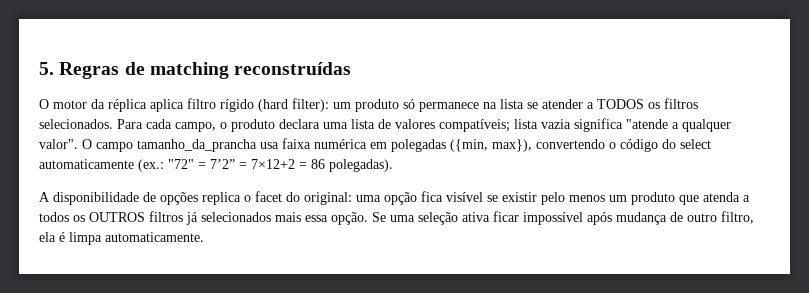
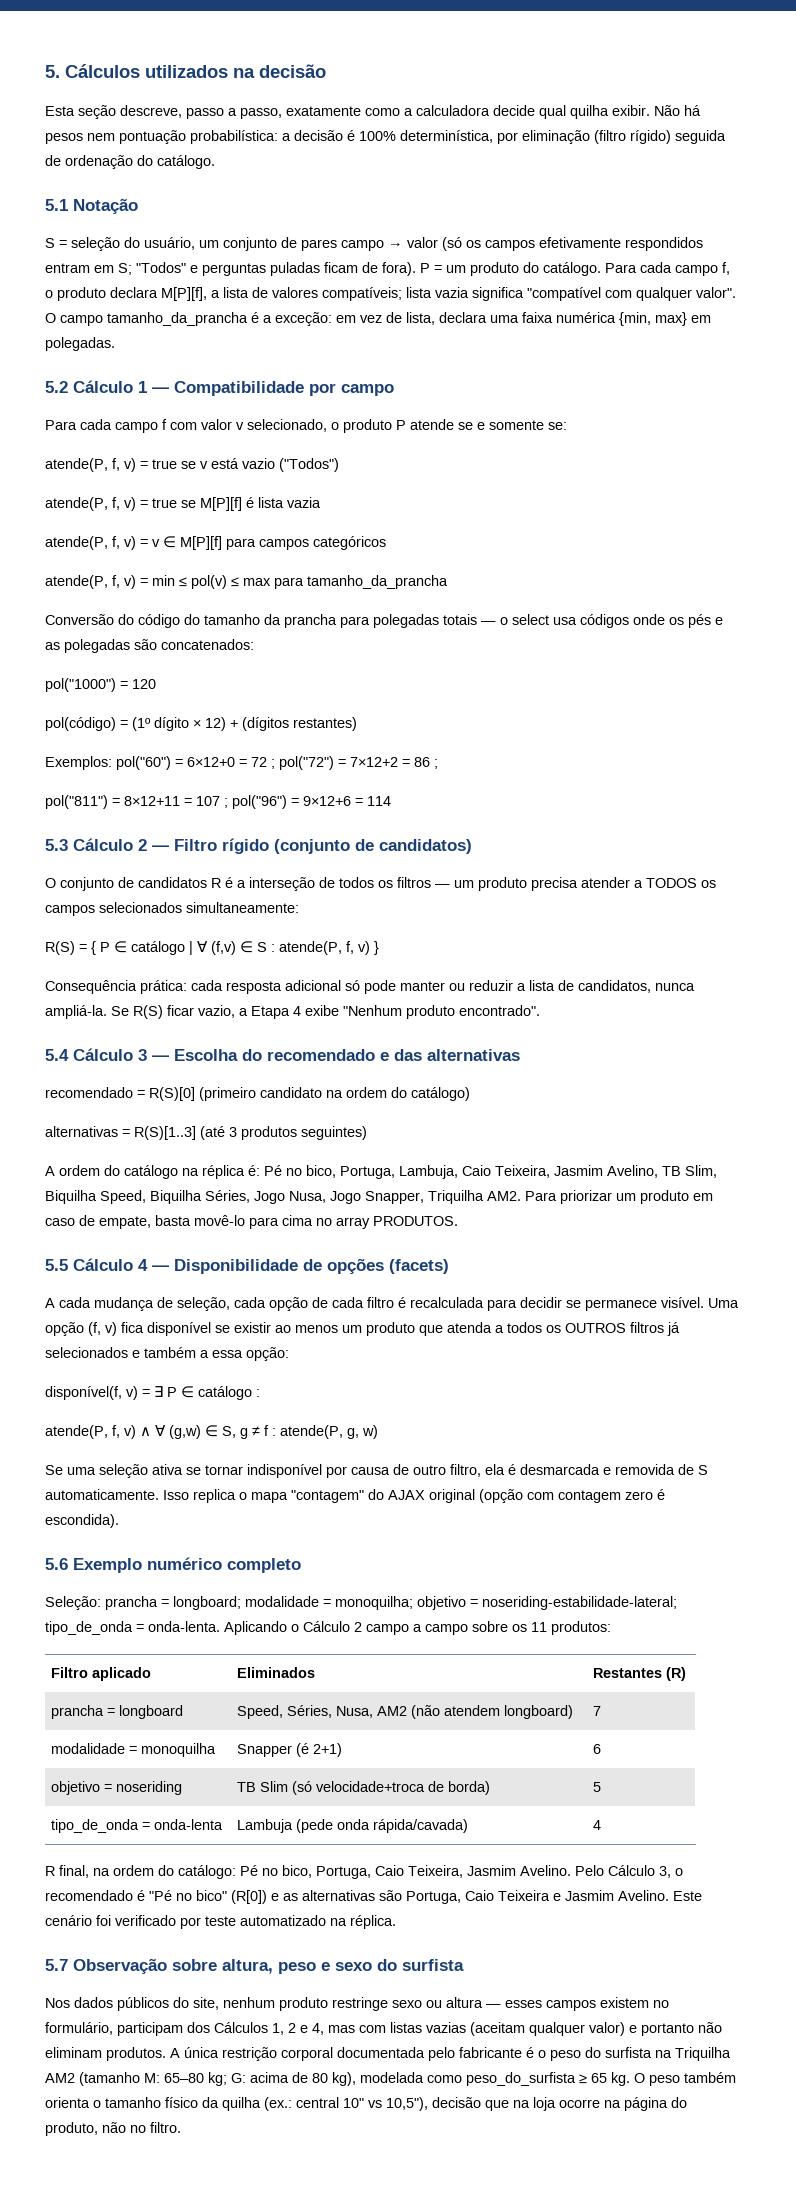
[59,62,352,79] [39,98,698,112] [39,119,216,132] Regras de matching reconstruídas // O motor da réplica aplica filtro rígido (hard filter): um produto só permanece na lista se atender a TODOS os filtros selecionados. Para cada campo, -> [65,64,326,78] [45,105,701,119] [45,130,726,144] [45,155,215,169] [45,198,138,214] [45,237,703,251] [45,262,730,276] Cálculos utilizados na decisão // Esta seção descreve, passo a passo, exatamente como a calculadora decide qual quilha exibir. Não há pesos nem pontuação probabilística: a decisão é 100% determinística, por eliminação (filtro rígido) seguida de ordenação do catálogo. // 5.1 Notação // S = seleção do usuário, um conjunto de pares campo → valor (só os campos efetivamente respondidos entram em S; "Todos" e perguntas puladas ficam de fora). P = um produto do catálogo. Para cada campo f,
[323,122,348,129] uma -> [161,287,220,301] M[P][f], a
[626,119,679,129] "atende a -> [527,287,632,301] "compatível com
[260,138,711,152] [39,159,393,172] [39,191,483,205] usa faixa numérica em polegadas ({min, max}), convertendo o código do select automaticamente (ex.: "72" = 7’2” = 7×12+2 = 86 polegadas). // A disponibilidade de opções replica o facet do original: uma opção fica visível -> [251,312,711,326] [45,337,115,351] [45,380,394,396] [45,419,567,433] [45,458,339,472] [45,497,321,511] [45,536,386,550] [45,575,448,589] [45,614,723,628] [45,639,254,653] [45,678,156,692] [45,717,357,731] [45,756,438,770] [45,795,391,809] [45,838,472,854] [45,877,716,891] [45,902,299,916] [45,941,379,955] [45,980,695,994] [45,1005,540,1019] [45,1048,520,1061] [45,1087,470,1101] [45,1126,367,1140] [45,1165,717,1179] [45,1190,713,1204] [45,1215,458,1229] [45,1258,449,1274] [45,1297,739,1311] [45,1322,211,1336] é a exceção: em vez de lista, declara uma faixa numérica {min, max} em polegadas. // 5.2 Cálculo 1 — Compatibilidade por campo // Para cada campo f com valor v selecionado, o produto P atende se e somente se: // atende(P, f, v) = true se v está vazio ("Todos") // atende(P, f, v) = true se M[P][f] é lista vazia // atende(P, f, v) = v ∈ M[P][f] para campos categóricos // atende(P, f, v) = min ≤ pol(v) ≤ max para tamanho_da_prancha // Conversão do código do tamanho da prancha para polegadas totais — o select usa códigos onde os pés e as polegadas são concatenados: // pol("1000") = 120 // pol(código) = (1º dígito × 12) + (dígitos restantes) // Exemplos: pol("60") = 6×12+0 = 72 ; pol("72") = 7×12+2 = 86 ; // pol("811") = 8×12+11 = 107 ; pol("96") = 9×12+6 = 114 // 5.3 Cálculo 2 — Filtro rígido (conjunto de candidatos) // O conjunto de candidatos R é a interseção de todos os filtros — um produto precisa atender a TODOS os campos selecionados simultaneamente: // R(S) = { P ∈ catálogo | ∀ (f,v) ∈ S : atende(P, f, v) } // Consequência prática: cada resposta adicional só pode manter ou reduzir a lista de candidatos, nunca ampliá-la. Se R(S) ficar vazio, a Etapa 4 exibe "Nenhum produto encontrado". // 5.4 Cálculo 3 — Escolha do recomendado e das alternativas // recomendado = R(S)[0] (primeiro candidato na ordem do catálogo) // alternativas = R(S)[1..3] (até 3 produtos seguintes) // A ordem do catálogo na réplica é: Pé no bico, Portuga, Lambuja, Caio Teixeira, Jasmim Avelino, TB Slim, Biquilha Speed, Biquilha Séries, Jogo Nusa, Jogo Snapper, Triquilha AM2. Para priorizar um produto em caso de empate, basta movê-lo para cima no array PRODUTOS. // 5.5 Cálculo 4 — Disponibilidade de opções (facets) // A cada mudança de seleção, cada opção de cada filtro é recalculada para decidir se permanece visível. Uma opção (f, v) fica disponível
[541,192,565,205] pelo -> [275,1325,291,1333] ao
[275,211,667,225] mais essa opção. Se uma seleção ativa ficar impossível após mudança -> [132,1347,289,1361] [45,1386,260,1400] [45,1425,378,1439] [45,1464,390,1478] e também a essa opção: // disponível(f, v) = ∃ P ∈ catálogo : // atende(P, f, v) ∧ ∀ (g,w) ∈ S, g ≠ f : atende(P, g, w) // Se uma seleção ativa se tornar indisponível por causa
[69,232,204,245] limpa automaticamente. -> [520,1464,708,1475] [45,1489,665,1503] [45,1514,119,1528] [45,1557,301,1573] [45,1596,677,1610] [45,1621,611,1635] [51,1667,152,1681] [237,1667,316,1678] [593,1667,687,1681] [51,1705,184,1719] [237,1705,574,1719] [593,1706,602,1716] [51,1743,217,1757] [237,1743,343,1757] [593,1744,602,1754] [51,1781,183,1795] [237,1781,491,1795] [593,1782,602,1792] [51,1819,224,1833] [237,1819,469,1833] [593,1820,602,1830] [45,1865,683,1879] [45,1890,702,1904] [45,1915,396,1929] [45,1958,464,1974] [45,1997,669,2011] [45,2022,722,2036] [45,2047,731,2061] [45,2072,736,2086] [45,2097,687,2111] [45,2122,181,2136] desmarcada e removida de S automaticamente. Isso replica o mapa "contagem" do AJAX original (opção com contagem zero é escondida). // 5.6 Exemplo numérico completo // Seleção: prancha = longboard; modalidade = monoquilha; objetivo = noseriding-estabilidade-lateral; tipo_de_onda = onda-lenta. Aplicando o Cálculo 2 campo a campo sobre os 11 produtos: // Filtro aplicado | Eliminados | Restantes (R) // prancha = longboard | Speed, Séries, Nusa, AM2 (não atendem longboard) | 7 // modalidade = monoquilha | Snapper (é 2+1) | 6 // objetivo = noseriding | TB Slim (só velocidade+troca de borda) | 5 // tipo_de_onda = onda-lenta | Lambuja (pede onda rápida/cavada) | 4 // R final, na ordem do catálogo: Pé no bico, Portuga, Caio Teixeira, Jasmim Avelino. Pelo Cálculo 3, o recomendado é "Pé no bico" (R[0]) e as alternativas são Portuga, Caio Teixeira e Jasmim Avelino. Este cenário foi verificado por teste automatizado na réplica. // 5.7 Observação sobre altura, peso e sexo do surfista // Nos dados públicos do site, nenhum produto restringe sexo ou altura — esses campos existem no formulário, participam dos Cálculos 1, 2 e 4, mas com listas vazias (aceitam qualquer valor) e portanto não eliminam produtos. A única restrição corporal documentada pelo fabricante é o peso do surfista na Triquilha AM2 (tamanho M: 65–80 kg; G: acima de 80 kg), modelada como peso_do_surfista ≥ 65 kg. O peso também orienta o tamanho físico da quilha (ex.: central 10" vs 10,5"), decisão que na loja ocorre na página do produto, não no filtro.

